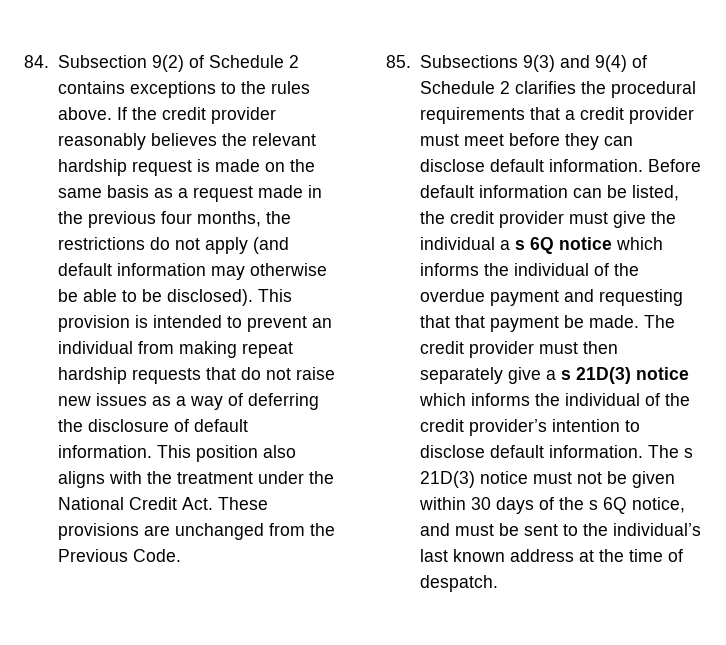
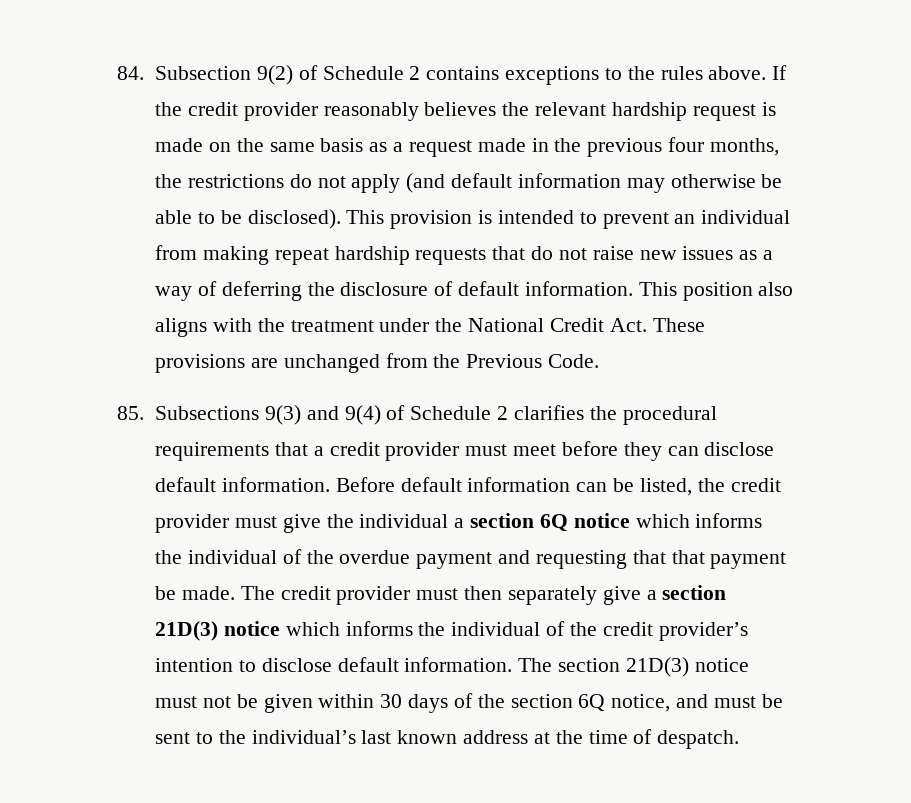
[514,240,525,250] s -> [470,513,535,528] section
[560,370,571,380] s -> [662,585,727,600] section
[683,448,693,458] s -> [558,658,621,672] section
[588,500,598,510] s -> [510,694,573,708] section

